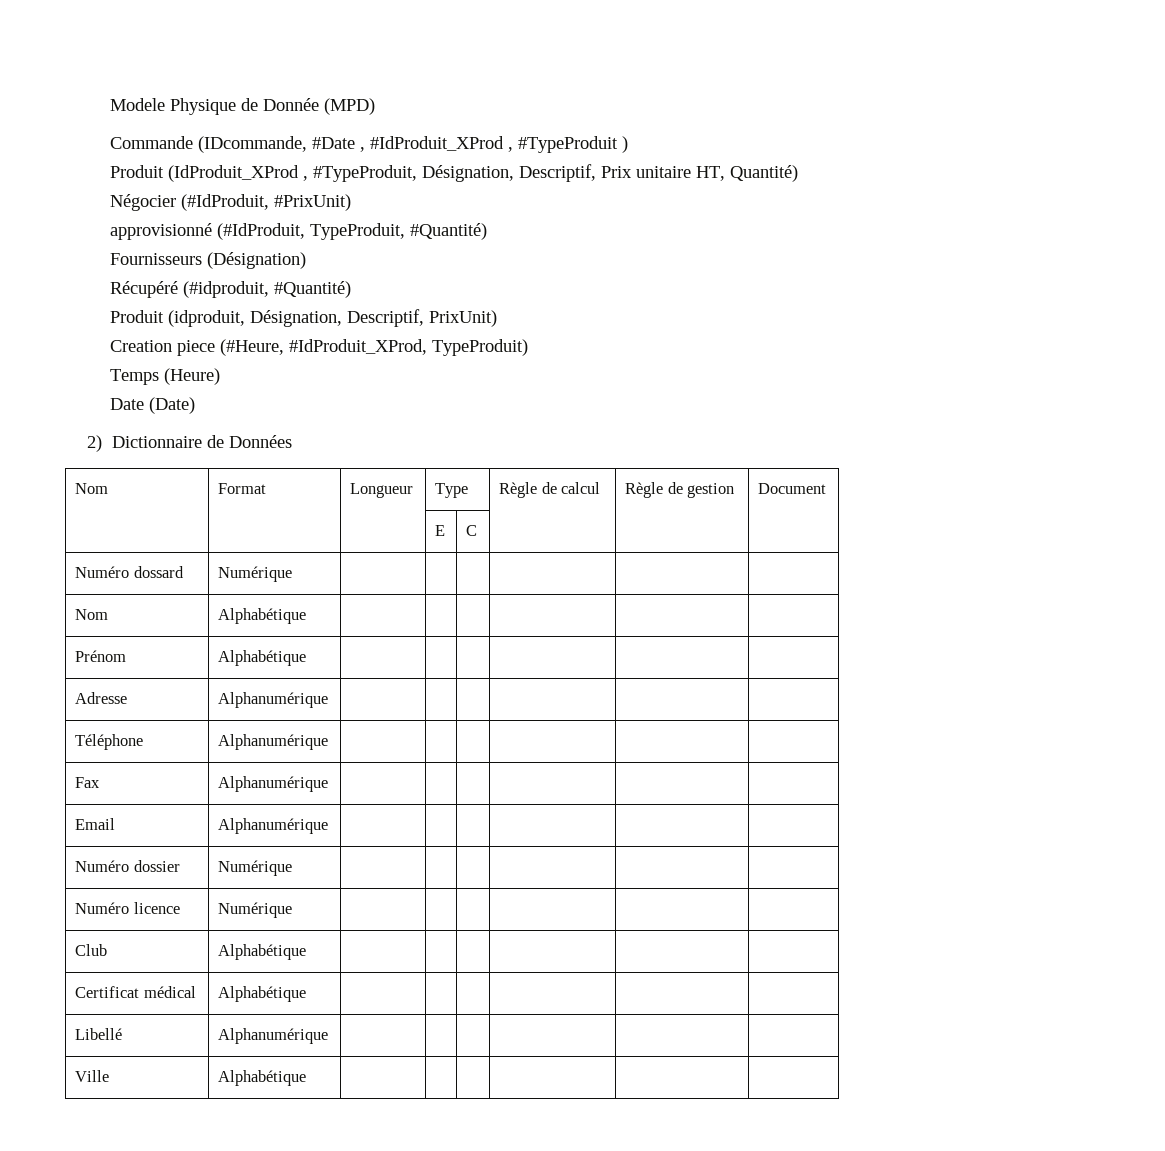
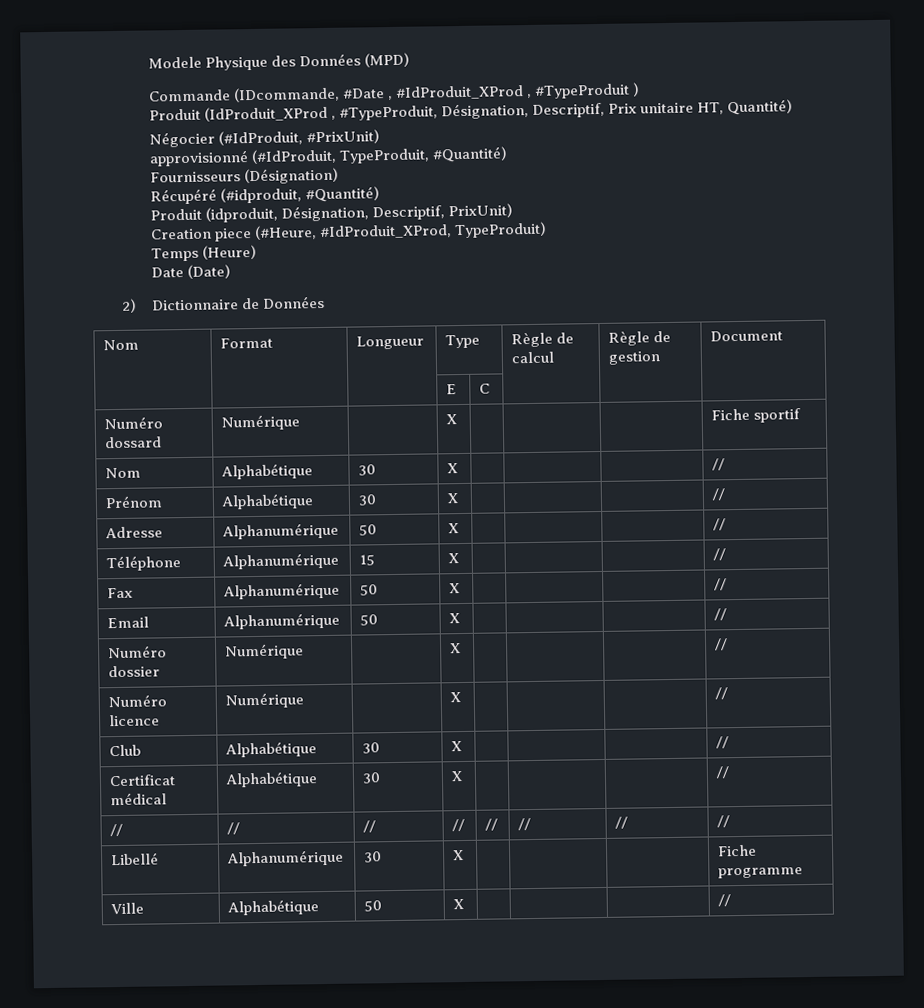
[240,98,319,111] de Donnée -> [271,53,362,67] des Données
(293, 574) | | | | -> [446,414,458,425] [711,408,802,423] X | | | | Fiche sportif
(307, 616) | | | | | -> [358,464,377,476] [447,463,459,474] [712,458,726,471] 30 | X | | | | //
(307, 658) | | | | | -> [358,494,378,506] [447,493,459,504] [712,488,726,501] 30 | X | | | | //
(329, 700) | | | | | -> [359,524,378,536] [448,523,460,534] [713,518,727,531] 50 | X | | | | //
(329, 742) | | | | | -> [359,554,376,566] [448,553,460,564] [713,548,727,561] 15 | X | | | | //
(329, 784) | | | | | -> [360,584,379,596] [449,583,461,594] [714,578,728,591] 50 | X | | | | //
(329, 826) | | | | | -> [360,614,379,626] [449,613,461,624] [714,608,728,621] 50 | X | | | | //
(293, 868) | | | | -> [450,643,462,654] [714,638,729,651] X | | | | //
(293, 910) | | | | -> [450,692,462,703] [715,687,729,700] X | | | | //
(307, 952) | | | | | -> [362,742,381,754] [451,741,463,752] [716,736,730,749] 30 | X | | | | //
[75,1028,123,1040] [218,1028,329,1044] | | | | | // Libellé | Alphanumérique | | | | | | -> [362,772,382,784] [451,771,464,782] [716,766,730,779] [110,823,124,837] [227,822,241,835] [363,820,377,833] [452,818,466,832] [485,818,499,831] [518,818,532,831] [615,816,629,829] [717,815,731,828] [111,852,160,866] [227,849,345,867] [364,851,383,863] [453,850,465,861] [717,844,758,857] [718,867,804,879] 30 | X | | | | // // // | // | // | // | // | // | // | // // Libellé | Alphanumérique | 30 | X | | | | Fiche programme
(307, 1078) | | | | | -> [364,900,383,912] [453,899,465,910] [718,894,732,907] 50 | X | | | | //

